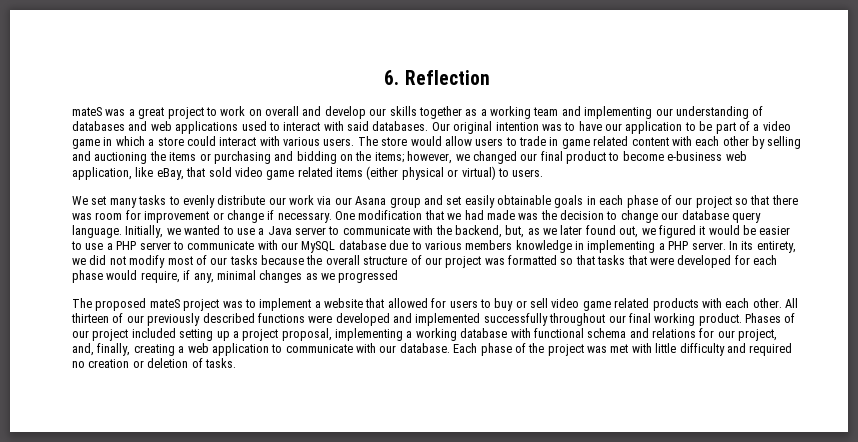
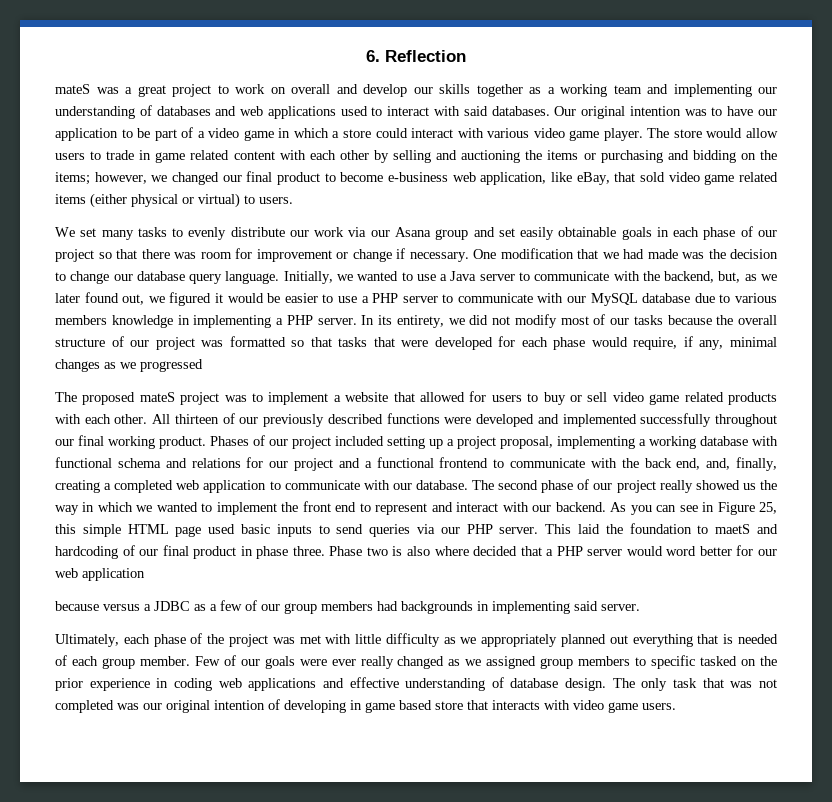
[323,138,355,146] users. -> [533,128,643,141] video game player.
[738,329,778,341] project, -> [294,457,701,471] project and a functional frontend to communicate with the back end,
(185, 349) none -> [114,480,174,493] completed
[453,343,478,353] Each -> [472,479,777,493] [55,501,777,515] [55,523,778,537] [55,545,777,559] [55,568,145,581] [55,600,640,614] [55,634,150,647] The second phase of our project really showed us the way in which we wanted to implement the front end to represent and interact with our backend. As you can see in Figure 25, this simple HTML page used basic inputs to send queries via our PHP server. This laid the foundation to maetS and hardcoding of our final product in phase three. Phase two is also where decided that a PHP server would word better for our web application // because versus a JDBC as a few of our group members had backgrounds in implementing said server. // Ultimately, each
[726,343,793,356] [72,358,236,368] and required no creation or deletion of tasks. -> [443,634,778,647] [55,655,778,669] [55,677,777,691] [55,699,676,713] as we appropriately planned out everything that is needed of each group member. Few of our goals were ever really changed as we assigned group members to specific tasked on the prior experience in coding web applications and effective understanding of database design. The only task that was not completed was our original intention of developing in game based store that interacts with video game users.

